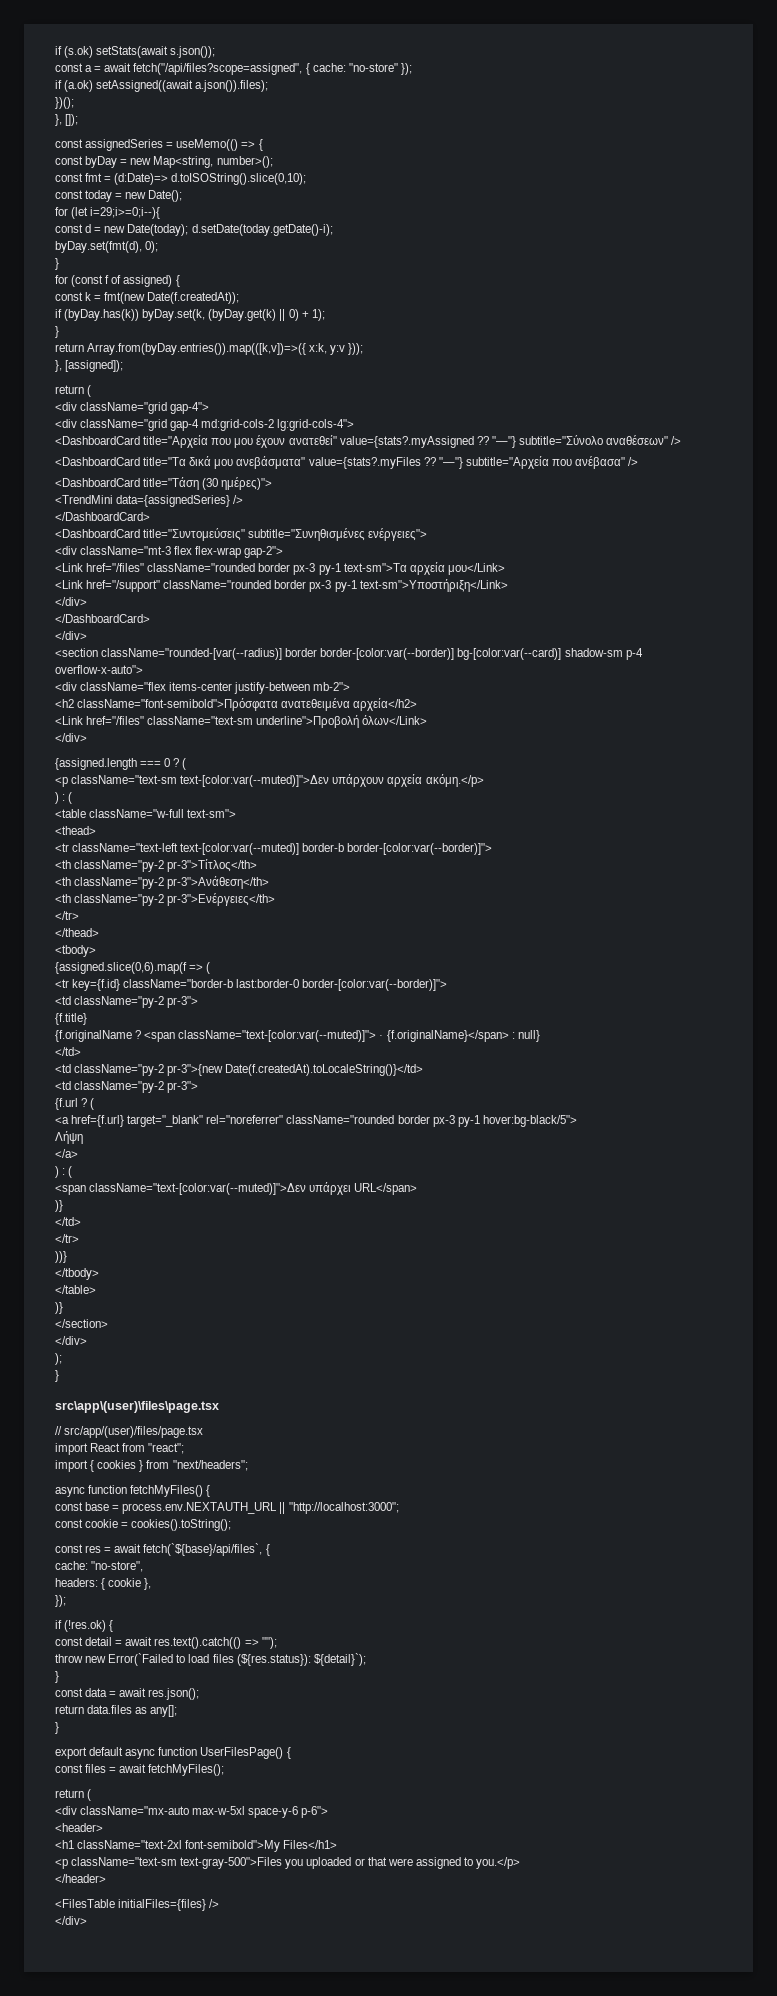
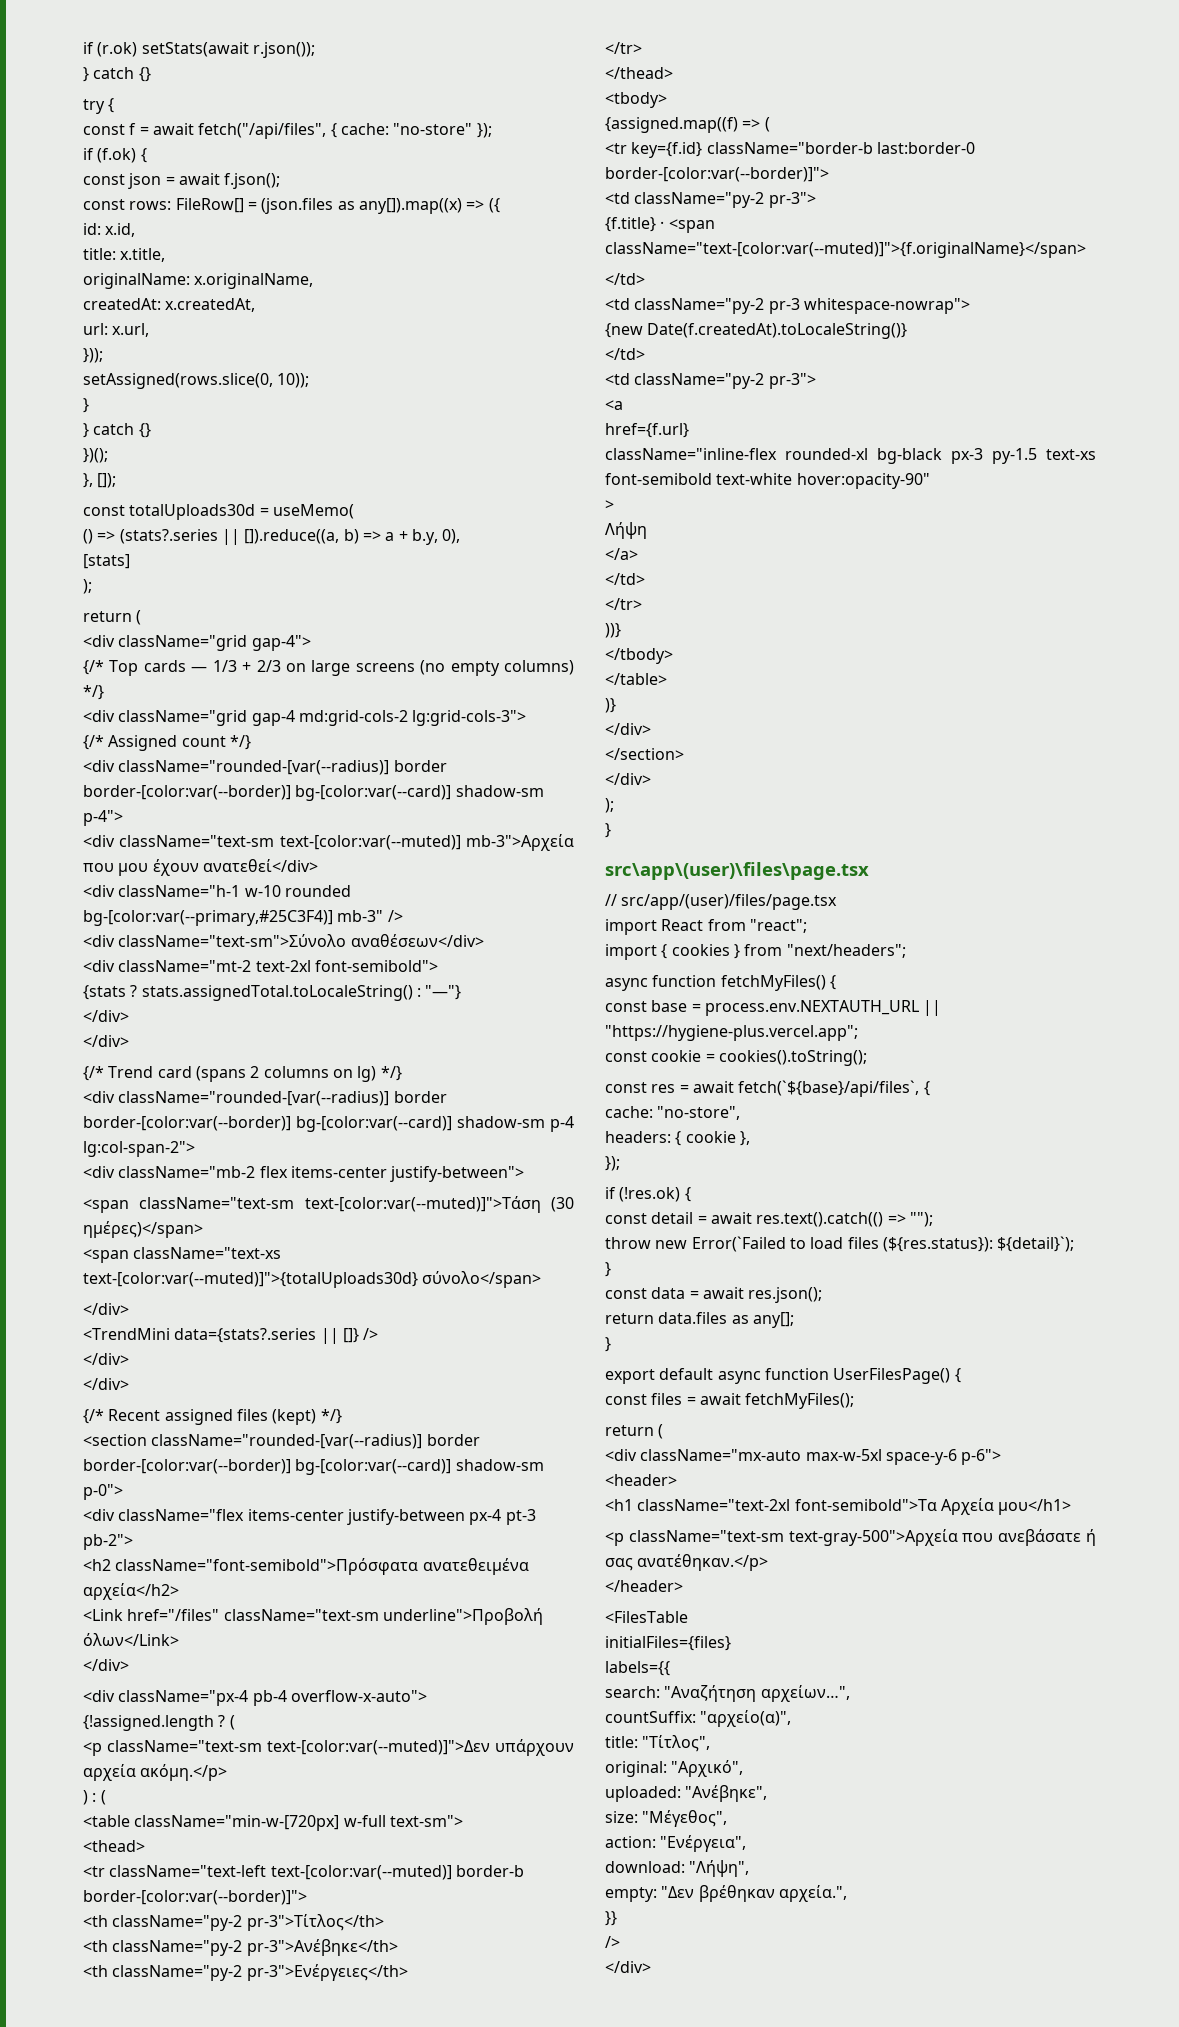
[55,46,216,58] [55,63,303,75] if (s.ok) setStats(await s.json()); // const a = await fetch("/api/files?scope=assigned", -> [83,42,315,58] [83,67,151,82] [83,98,115,114] [83,123,327,139] if (r.ok) setStats(await r.json()); // } catch {} // try { // const f = await fetch("/api/files",
[64,80,269,92] [55,97,74,109] [55,114,79,126] [55,139,263,151] [55,156,273,168] [55,173,307,185] [55,190,183,202] [55,207,161,219] [55,224,333,236] [55,241,159,253] [55,258,59,270] [55,275,180,287] [55,292,240,304] [55,309,325,321] [55,326,59,338] [55,343,364,355] [55,360,124,372] (a.ok) setAssigned((await a.json()).files); // })(); // }, []); // const assignedSeries = useMemo(() => { // const byDay = new Map<string, number>(); // const fmt = (d:Date)=> d.toISOString().slice(0,10); // const today = new Date(); // for (let i=29;i>=0;i--){ // const d = new Date(today); d.setDate(today.getDate()-i); // byDay.set(fmt(d), 0); // } // for (const f of assigned) { // const k = fmt(new Date(f.createdAt)); // if (byDay.has(k)) byDay.set(k, (byDay.get(k) || 0) + 1); // } // return Array.from(byDay.entries()).map(([k,v])=>({ x:k, y:v })); // }, [assigned]); -> [97,148,147,163] [83,173,281,189] [83,198,500,214] [83,223,136,237] [83,248,166,262] [83,273,314,289] [83,298,256,312] [83,323,150,337] [83,348,103,363] [83,373,310,389] [83,398,89,413] [83,423,151,438] [83,448,108,463] [83,473,117,488] [83,504,354,520] [83,529,461,545] [83,554,130,569] [83,579,92,594] (f.ok) { // const json = await f.json(); // const rows: FileRow[] = (json.files as any[]).map((x) => ({ // id: x.id, // title: x.title, // originalName: x.originalName, // createdAt: x.createdAt, // url: x.url, // })); // setAssigned(rows.slice(0, 10)); // } // } catch {} // })(); // }, []); // const totalUploads30d = useMemo( // () => (stats?.series || []).reduce((a, b) => a + b.y, 0), // [stats] // );
[55,419,355,431] [55,435,682,448] [55,456,639,469] [55,477,273,490] [55,495,244,507] [55,512,150,521] [55,528,428,541] [55,546,284,558] [55,562,505,575] [55,579,508,592] [55,597,87,606] [55,614,150,623] [55,631,87,640] <div className="grid gap-4 md:grid-cols-2 lg:grid-cols-4"> // <DashboardCard title="Αρχεία που μου έχουν ανατεθεί" value={stats?.myAssigned ?? "—"} subtitle="Σύνολο αναθέσεων" /> // <DashboardCard title="Τα δικά μου ανεβάσματα" value={stats?.myFiles ?? "—"} subtitle="Αρχεία που ανέβασα" /> // <DashboardCard title="Τάση (30 ημέρες)"> // <TrendMini data={assignedSeries} /> // </DashboardCard> // <DashboardCard title="Συντομεύσεις" subtitle="Συνηθισμένες ενέργειες"> // <div className="mt-3 flex flex-wrap gap-2"> // <Link href="/files" className="rounded border px-3 py-1 text-sm">Τα αρχεία μου</Link> // <Link href="/support" className="rounded border px-3 py-1 text-sm">Υποστήριξη</Link> // </div> // </DashboardCard> // </div> -> [83,660,574,676] [83,685,104,700] [83,710,527,726] [83,735,251,751] [83,760,447,775] [83,785,544,801] [83,810,123,826] [83,834,574,851] [83,859,318,876] [83,885,351,897] [83,910,403,926] [83,934,484,947] [83,960,438,972] [83,985,462,1001] [83,1010,129,1022] [83,1035,129,1047] [83,1066,402,1082] [83,1091,447,1106] [83,1116,574,1132] [83,1141,195,1157] [83,1166,525,1182] [83,1196,574,1213] [83,1221,203,1238] [83,1247,282,1263] [83,1271,542,1288] [83,1303,129,1315] [83,1328,379,1344] [83,1353,129,1365] [83,1378,129,1390] [83,1409,342,1425] {/* Top cards — 1/3 + 2/3 on large screens (no empty columns) */} // <div className="grid gap-4 md:grid-cols-2 lg:grid-cols-3"> // {/* Assigned count */} // <div className="rounded-[var(--radius)] border border-[color:var(--border)] bg-[color:var(--card)] shadow-sm p-4"> // <div className="text-sm text-[color:var(--muted)] mb-3">Αρχεία που μου έχουν ανατεθεί</div> // <div className="h-1 w-10 rounded bg-[color:var(--primary,#25C3F4)] mb-3" /> // <div className="text-sm">Σύνολο αναθέσεων</div> // <div className="mt-2 text-2xl font-semibold"> // {stats ? stats.assignedTotal.toLocaleString() : "—"} // </div> // </div> // {/* Trend card (spans 2 columns on lg) */} // <div className="rounded-[var(--radius)] border border-[color:var(--border)] bg-[color:var(--card)] shadow-sm p-4 lg:col-span-2"> // <div className="mb-2 flex items-center justify-between"> // <span className="text-sm text-[color:var(--muted)]">Τάση (30 ημέρες)</span> // <span className="text-xs text-[color:var(--muted)]">{totalUploads30d} σύνολο</span> // </div> // <TrendMini data={stats?.series || []} /> // </div> // </div> // {/* Recent assigned files (kept) */}
[625,648,643,660] [55,665,143,674] p-4 overflow-x-auto"> -> [83,1484,123,1500] p-0">
[313,682,351,691] mb-2"> -> [469,1509,536,1525] [83,1534,133,1550] px-4 pt-3 pb-2">
[55,758,171,770] {assigned.length === 0 -> [83,1690,427,1706] [83,1715,214,1731] <div className="px-4 pb-4 overflow-x-auto"> // {!assigned.length
[89,809,185,818] className="w-full -> [134,1815,386,1831] className="min-w-[720px] w-full
[167,876,270,889] pr-3">Ανάθεση</th> -> [246,1939,398,1956] pr-3">Ανέβηκε</th>
[55,962,187,974] {assigned.slice(0,6).map(f -> [605,117,738,133] {assigned.map((f)
[55,1030,540,1042] [55,1047,81,1056] [55,1064,424,1076] [55,1081,199,1093] [55,1098,95,1110] [55,1115,577,1127] [55,1131,83,1144] [55,1149,78,1158] [55,1166,73,1178] [55,1182,418,1195] [55,1200,63,1212] // {f.originalName ? <span className="text-[color:var(--muted)]"> · {f.originalName}</span> : null} // </td> // <td className="py-2 pr-3">{new Date(f.createdAt).toLocaleString()}</td> // <td className="py-2 pr-3"> // {f.url ? ( // <a href={f.url} target="_blank" rel="noreferrer" className="rounded border px-3 py-1 hover:bg-black/5"> // Λήψη // </a> // ) : ( // <span className="text-[color:var(--muted)]">Δεν υπάρχει URL</span> // )} -> [660,219,715,233] [605,242,1086,258] [605,273,645,285] [605,298,970,314] [605,323,908,339] [605,348,645,360] [605,373,816,389] [605,400,623,410] [605,423,689,438] [605,448,1096,464] [605,473,930,489] [605,500,614,510] [605,522,647,539] [605,548,638,560] · <span className="text-[color:var(--muted)]">{f.originalName}</span> // </td> // <td className="py-2 pr-3 whitespace-nowrap"> // {new Date(f.createdAt).toLocaleString()} // </td> // <td className="py-2 pr-3"> // <a // href={f.url} // className="inline-flex rounded-xl bg-black px-3 py-1.5 text-xs font-semibold text-white hover:opacity-90" // > // Λήψη // </a>
(63, 1308) none -> [605,723,651,735] // </div>
[288,1502,399,1514] "http://localhost:3000"; -> [605,1025,858,1041] "https://hygiene-plus.vercel.app";
[185,1840,338,1852] [55,1857,521,1869] font-semibold">My Files</h1> // <p className="text-sm text-gray-500">Files you uploaded or that were assigned to you.</p> -> [794,1498,1072,1515] [605,1529,1096,1546] [605,1554,769,1571] font-semibold">Τα Αρχεία μου</h1> // <p className="text-sm text-gray-500">Αρχεία που ανεβάσατε ή σας ανατέθηκαν.</p>
(115, 1903) none -> (688, 1617) //
(207, 1905) none -> [605,1661,670,1676] [605,1685,850,1702] [605,1710,792,1727] [605,1735,711,1752] [605,1760,744,1777] [605,1785,768,1802] [605,1810,728,1827] [605,1835,747,1852] [605,1860,750,1877] [605,1885,847,1902] [605,1911,617,1926] // labels={{ // search: "Αναζήτηση αρχείων…", // countSuffix: "αρχείο(α)", // title: "Τίτλος", // original: "Αρχικό", // uploaded: "Ανέβηκε", // size: "Μέγεθος", // action: "Ενέργεια", // download: "Λήψη", // empty: "Δεν βρέθηκαν αρχεία.", // }} //

